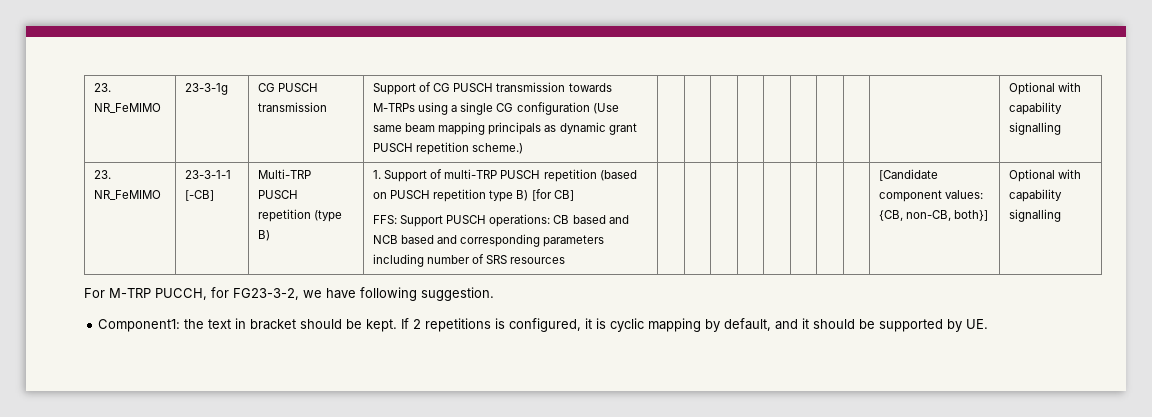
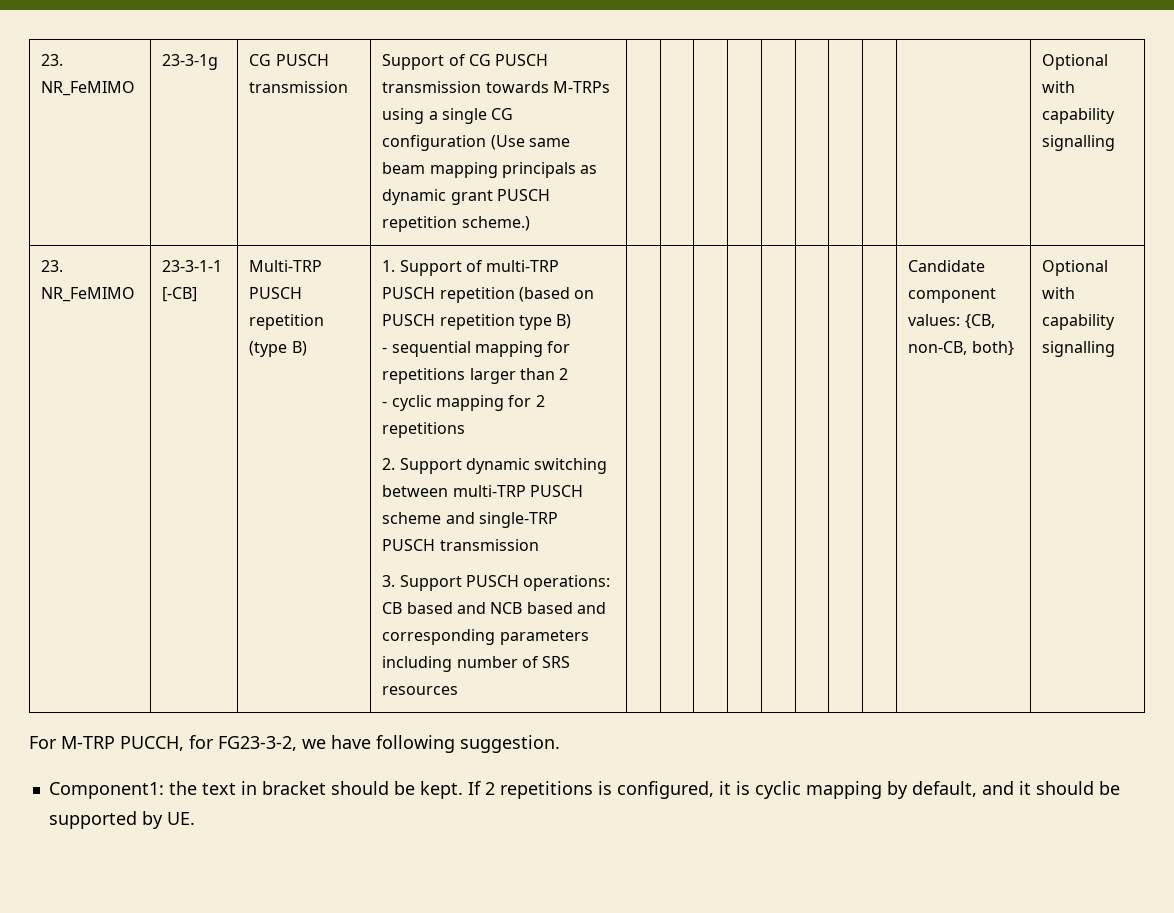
[531,189,574,201] [372,215,397,224] [for CB] // FFS: -> [382,341,571,357] [382,368,569,384] [382,395,545,411] [382,422,466,438] [382,458,608,474] [382,485,584,497] [382,512,559,528] [382,539,539,551] [382,575,396,587] // - sequential mapping for repetitions larger than 2 // - cyclic mapping for 2 repetitions // 2. Support dynamic switching between multi-TRP PUSCH scheme and single-TRP PUSCH transmission // 3.
[878,169,938,181] [Candidate -> [908,260,986,272] Candidate
[954,210,989,221] both}] -> [971,341,1014,356] both}

